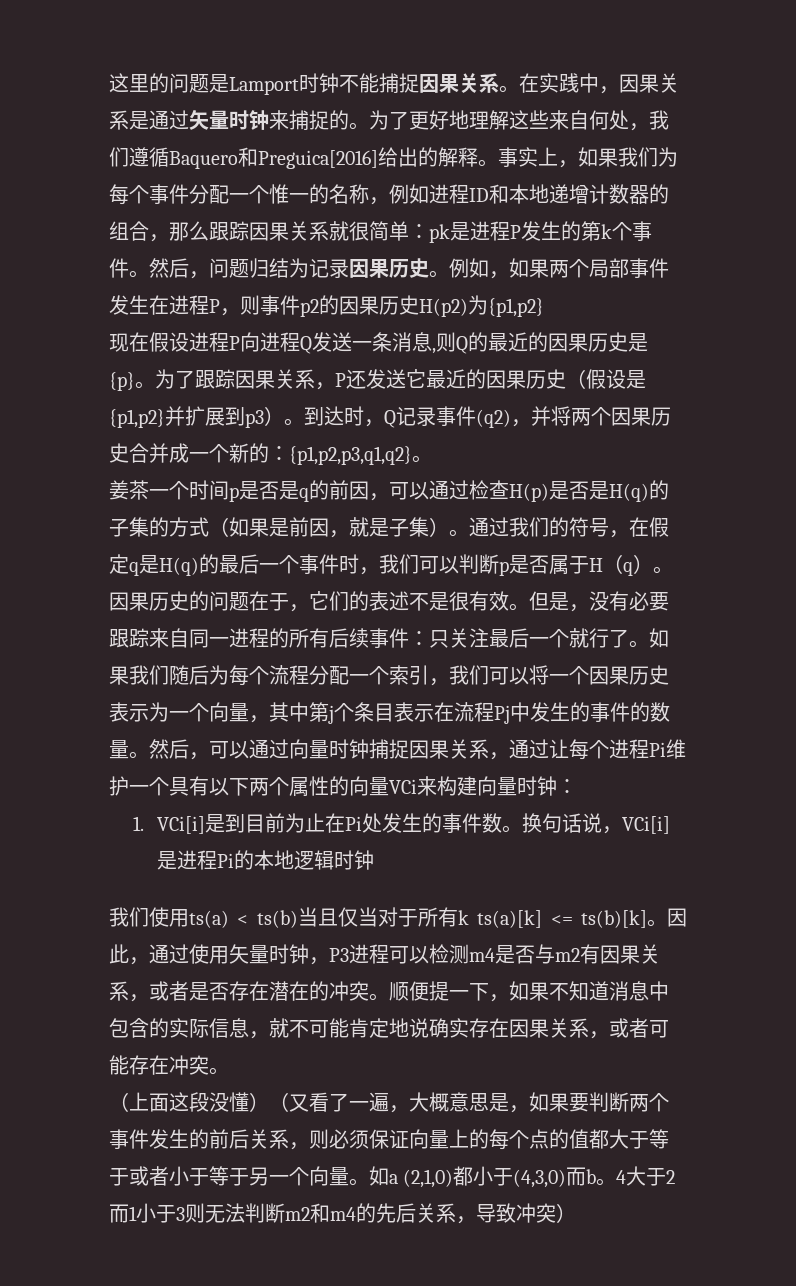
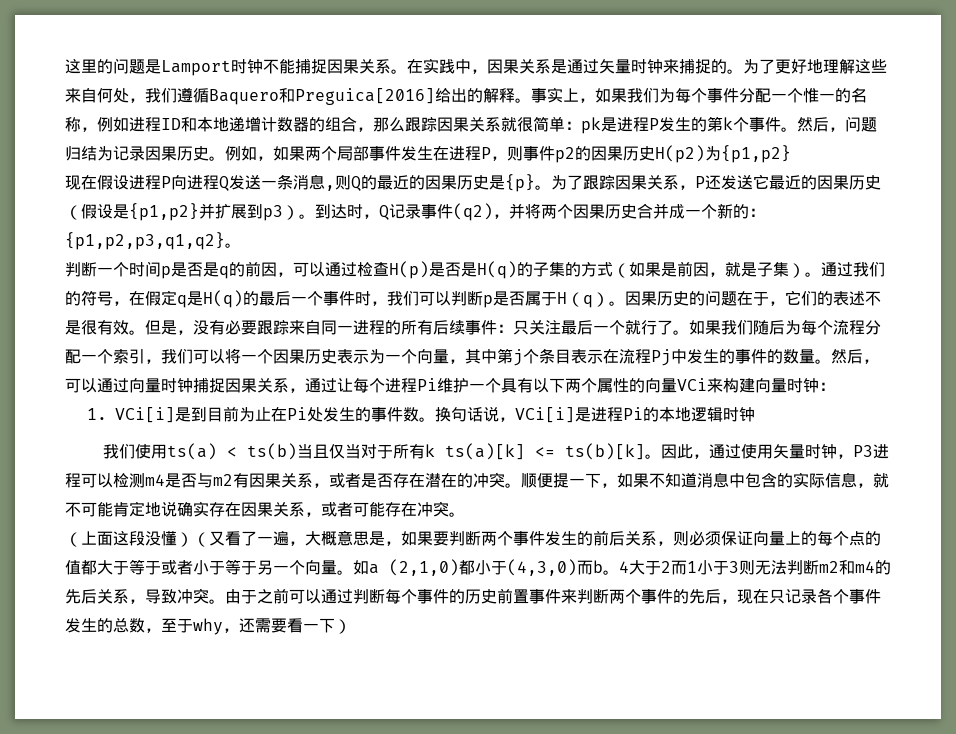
[109,480,149,500] 姜茶 -> [65,262,97,277] 判断
(556, 1213) none -> [209,588,881,604] [65,618,335,635] 。由于之前可以通过判断每个事件的历史前置事件来判断两个事件的先后，现在只记录各个事件发生的总数，至于why，还需要看一下

